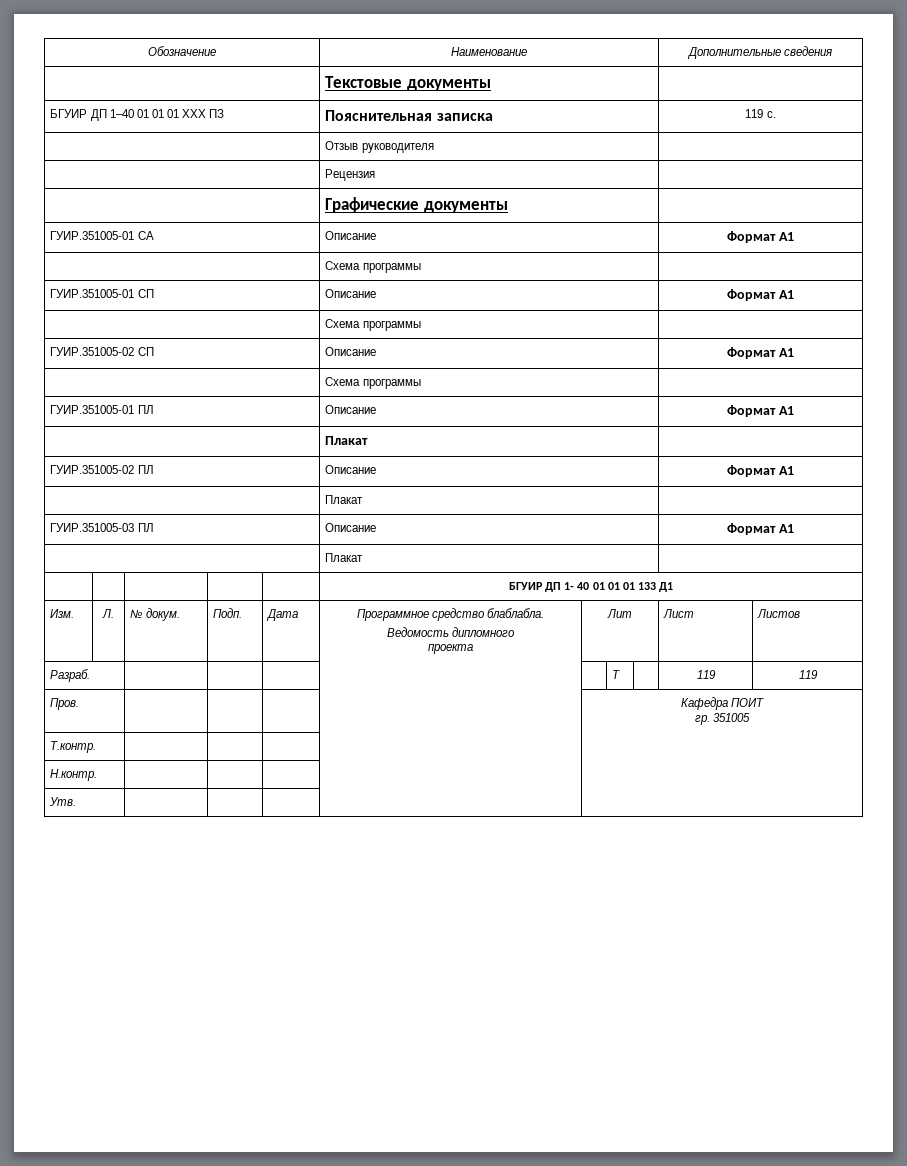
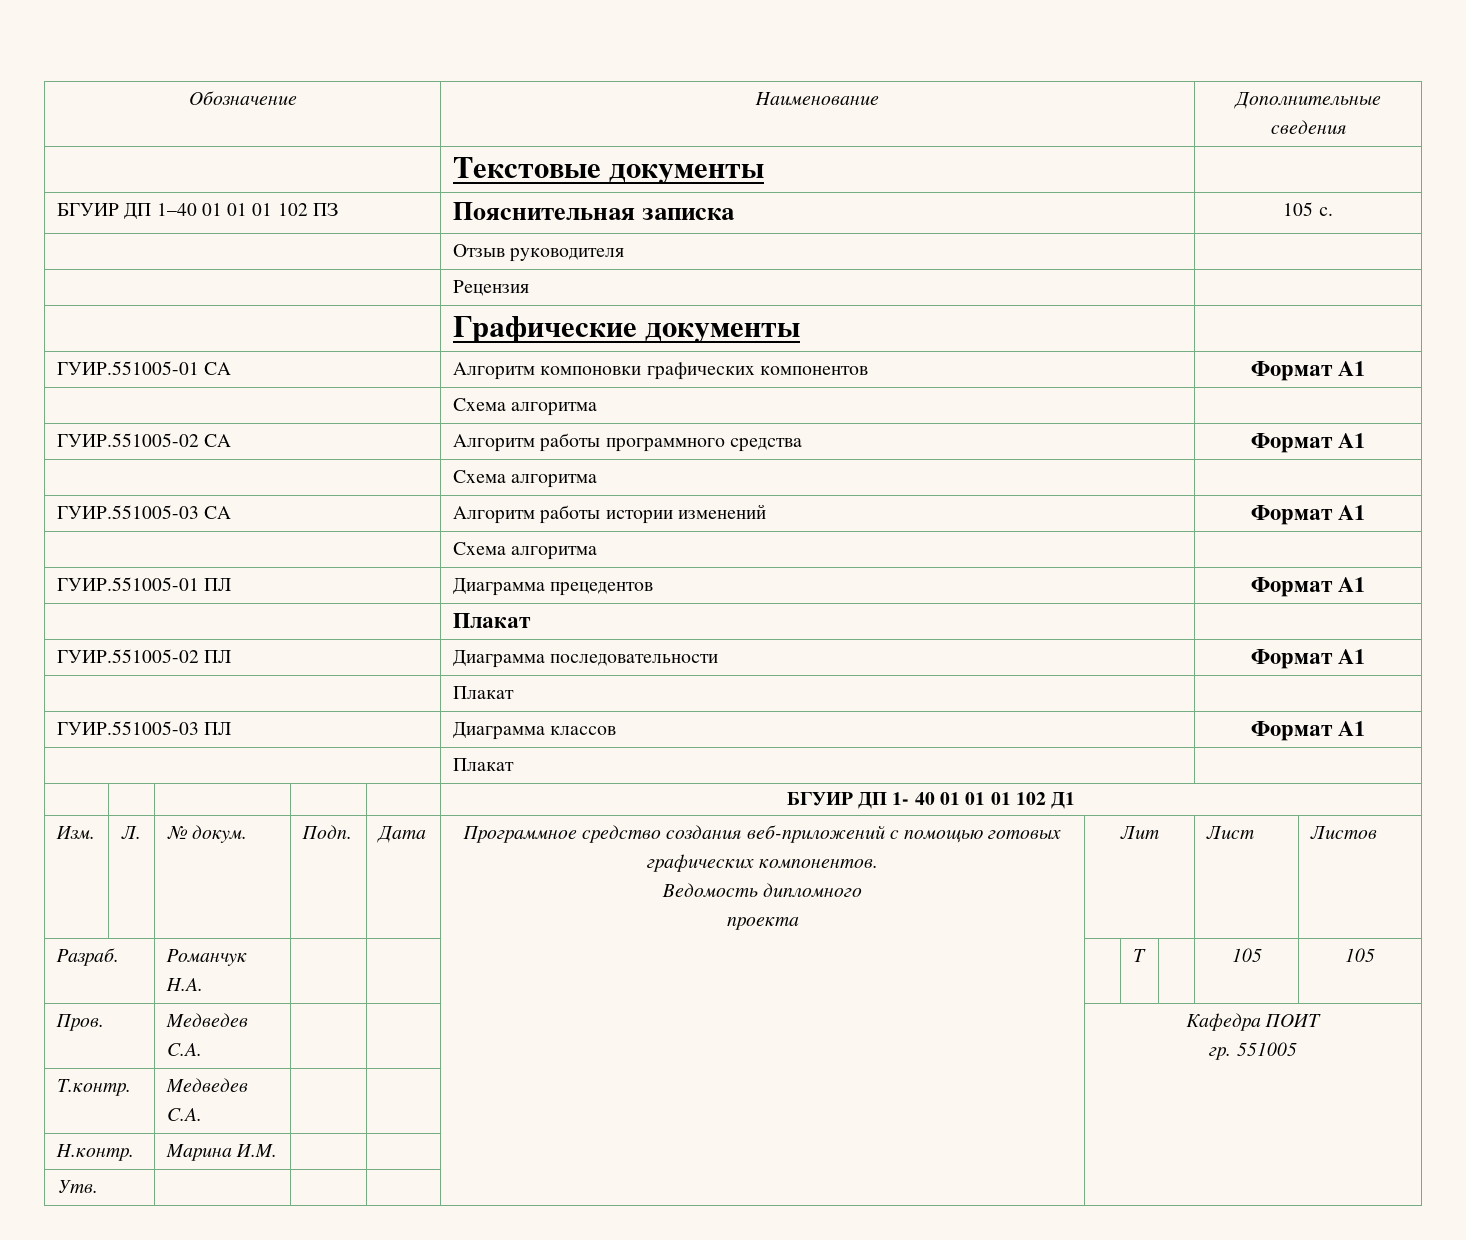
[182,109,207,118] XXX -> [277,203,308,216] 102
[745,109,764,118] 119 -> [1283,202,1314,216] 105
[50,231,154,240] [325,231,377,240] [727,231,794,243] [325,261,421,273] [50,289,154,298] [325,289,377,298] [727,289,794,301] [325,319,421,331] [50,347,154,356] [325,347,377,356] [727,347,794,359] [325,377,421,389] [50,405,154,414] [325,405,377,414] [727,405,794,417] [325,436,369,445] [50,465,154,474] [325,465,377,474] [727,465,794,477] [325,495,364,504] [50,523,154,532] [325,523,377,532] ГУИР.351005-01 СА | Описание | Формат А1 // | Схема программы | // ГУИР.351005-01 СП | Описание | Формат А1 // | Схема программы | // ГУИР.351005-02 СП | Описание | Формат А1 // | Схема программы | // ГУИР.351005-01 ПЛ | Описание | Формат А1 // | Плакат | // ГУИР.351005-02 ПЛ | Описание | Формат А1 // | Плакат | // ГУИР.351005-03 ПЛ | Описание -> [56,361,232,375] [452,362,868,380] [1250,361,1366,381] [452,398,598,416] [56,433,232,447] [452,433,802,452] [1250,433,1366,453] [452,470,598,488] [56,505,232,519] [452,504,766,524] [1250,505,1366,525] [452,542,598,560] [56,577,232,591] [452,578,654,596] [1250,577,1366,597] [452,613,531,628] [56,649,232,663] [452,650,719,668] [1250,649,1366,669] [452,686,514,699] [56,721,232,735] [452,722,617,740] ГУИР.551005-01 СА | Алгоритм компоновки графических компонентов | Формат А1 // | Схема алгоритма | // ГУИР.551005-02 СА | Алгоритм работы программного средства | Формат А1 // | Схема алгоритма | // ГУИР.551005-03 СА | Алгоритм работы истории изменений | Формат А1 // | Схема алгоритма | // ГУИР.551005-01 ПЛ | Диаграмма прецедентов | Формат А1 // | Плакат | // ГУИР.551005-02 ПЛ | Диаграмма последовательности | Формат А1 // | Плакат | // ГУИР.551005-03 ПЛ | Диаграмма классов
[638,582,657,590] 133 -> [1015,792,1046,805] 102
[487,608,545,618] блаблабла. -> [666,825,1062,843] [646,854,879,872] создания веб-приложений с помощью готовых графических компонентов.
(91, 675) none -> [165,949,247,966] [165,978,203,991] Романчук Н.А.
[696,670,716,679] [798,670,818,679] 119 | 119 -> [1231,948,1262,962] [1345,948,1375,962] 105 | 105
(80, 704) none -> [165,1013,248,1027] [166,1043,202,1056] Медведев С.А.
[713,713,751,722] 351005 -> [1236,1042,1297,1056] 551005
(97, 747) none -> [165,1078,248,1092] [166,1108,202,1121] Медведев С.А.
(98, 775) none -> [165,1144,278,1161] Марина И.М.

